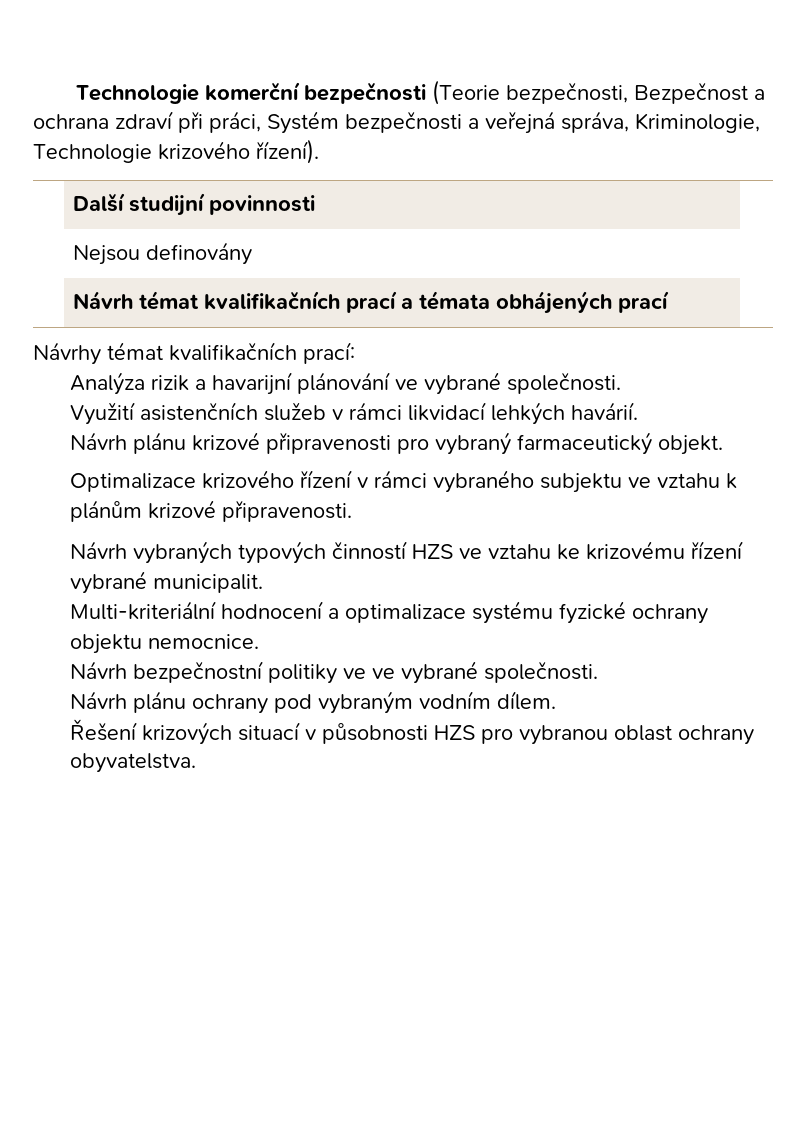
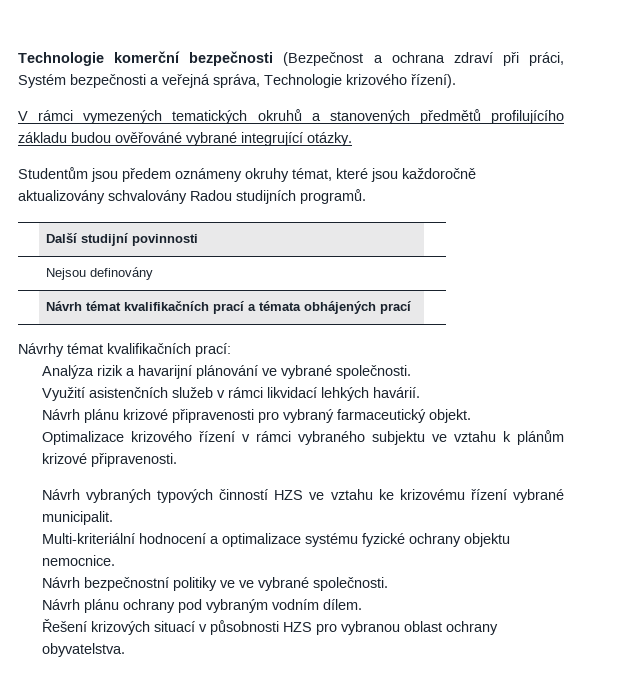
[431,80,748,105] (Teorie bezpečnosti, Bezpečnost -> [283,52,364,66] (Bezpečnost
[635,113,760,133] Kriminologie, -> (260, 81) none
(319, 151) none -> [18,109,564,124] [18,132,352,146] [18,167,476,182] [18,189,366,204] // V rámci vymezených tematických okruhů a stanovených předmětů profilujícího základu budou ověřováné vybrané integrující otázky. // Studentům jsou předem oznámeny okruhy témat, které jsou každoročně aktualizovány schvalovány Radou studijních programů.

